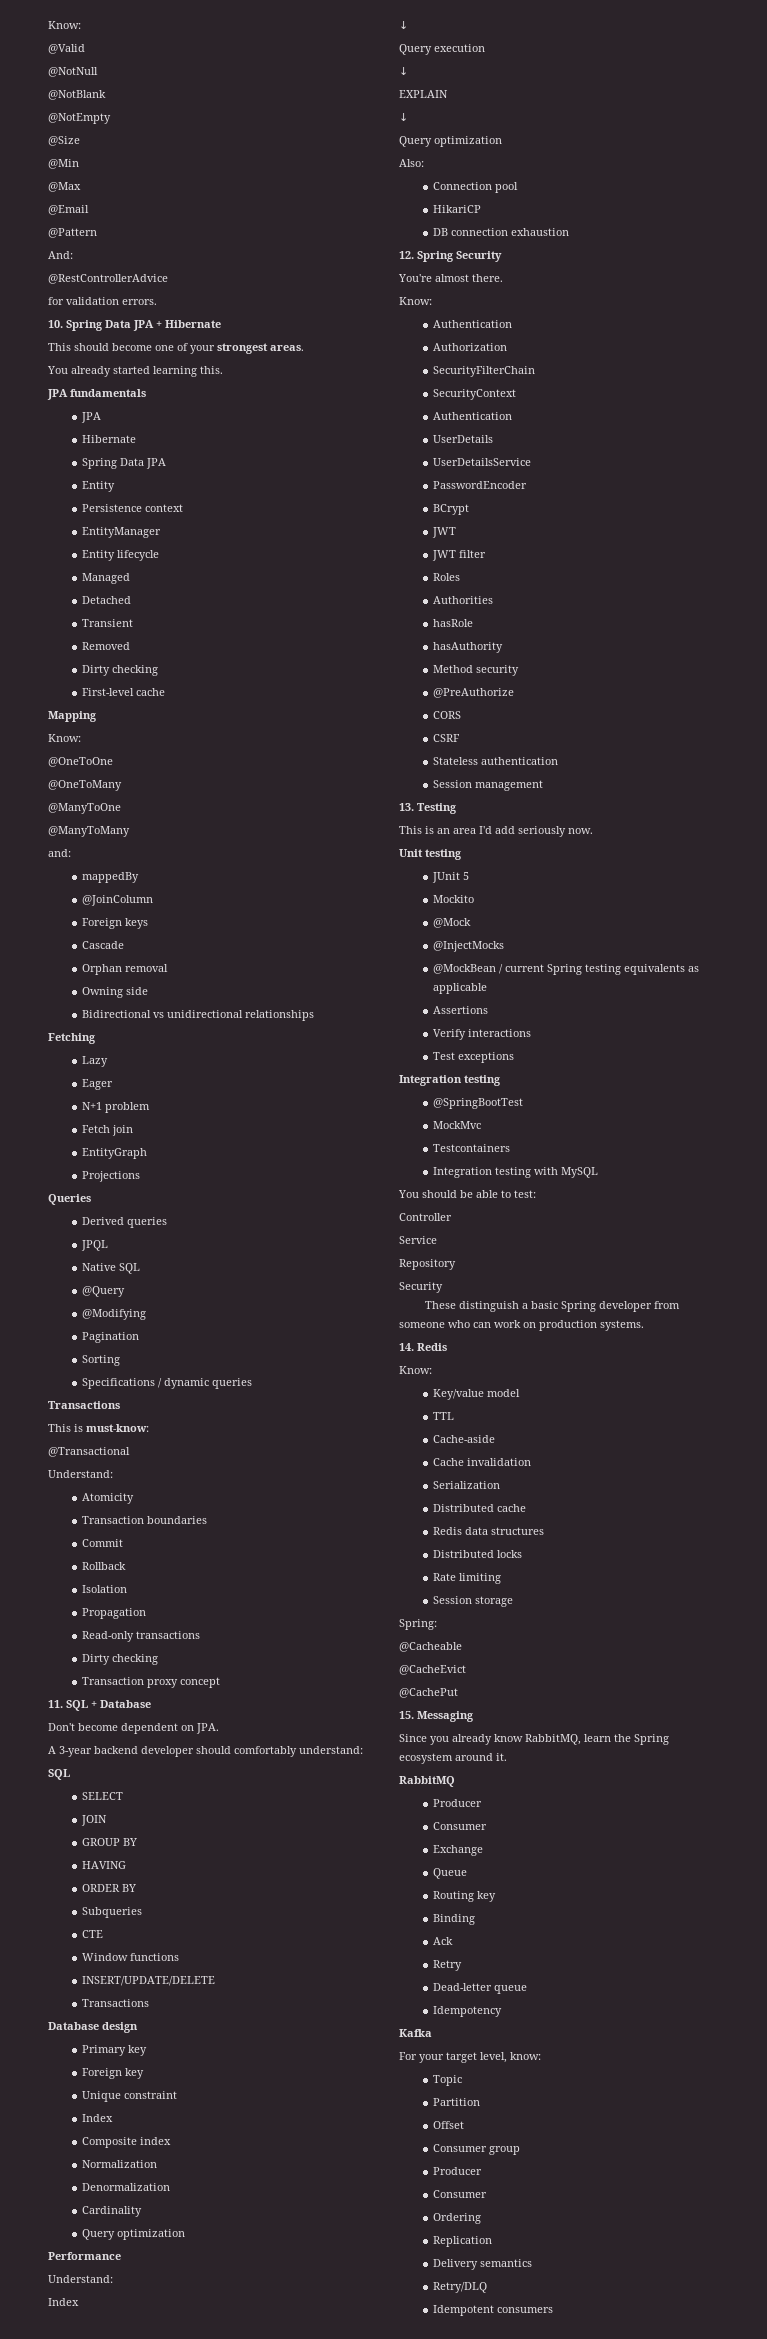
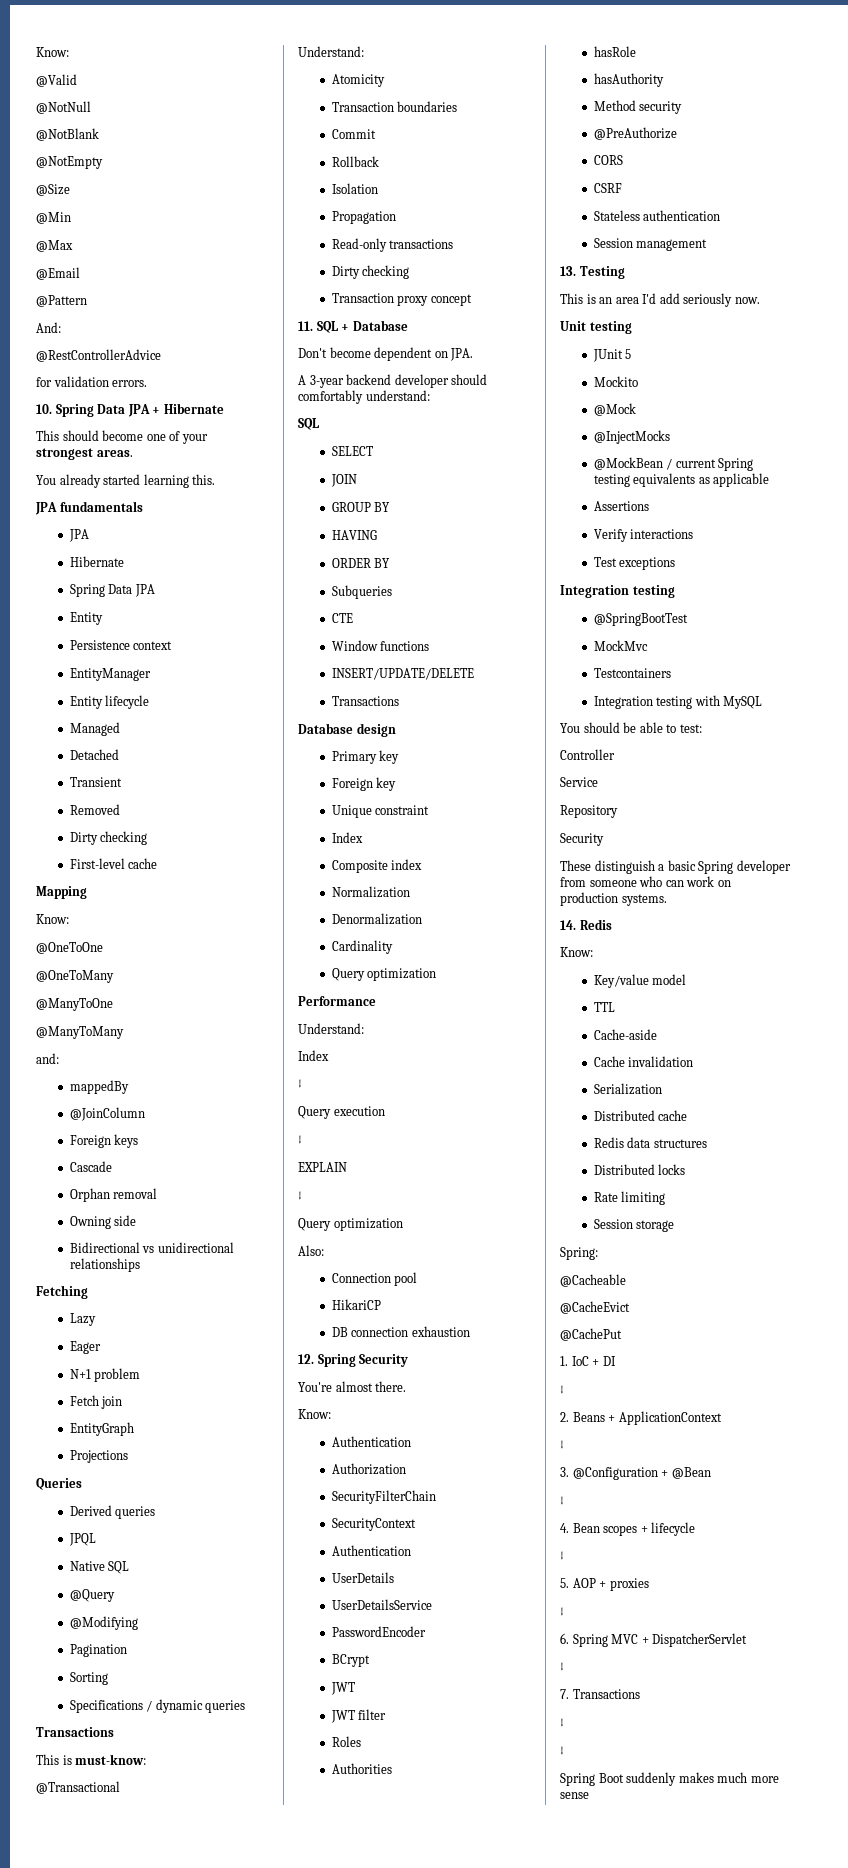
[399,1711,474,1722] [399,1734,669,1745] [399,1753,507,1764] [399,1776,455,1787] [432,1799,482,1807] [432,1822,487,1830] [432,1845,483,1856] [432,1868,467,1879] [432,1891,496,1902] [432,1914,475,1925] [432,1937,453,1945] [432,1960,462,1971] [432,1983,527,1994] [432,2006,502,2017] [399,2029,432,2037] [399,2052,541,2063] [432,2075,462,2086] [432,2098,480,2106] [432,2121,464,2129] [432,2144,520,2155] [432,2167,482,2175] [432,2190,487,2198] [432,2213,481,2224] [432,2236,492,2247] [432,2259,532,2270] [432,2282,487,2293] [432,2305,553,2316] 15. Messaging // Since you already know RabbitMQ, learn the Spring ecosystem around it. // RabbitMQ // Producer // Consumer // Exchange // Queue // Routing key // Binding // Ack // Retry // Dead-letter queue // Idempotency // Kafka // For your target level, know: // Topic // Partition // Offset // Consumer group // Producer // Consumer // Ordering // Replication // Delivery semantics // Retry/DLQ // Idempotent consumers -> [560,1356,616,1366] [560,1385,564,1394] [560,1411,722,1425] [560,1440,564,1449] [560,1467,711,1480] [560,1496,564,1505] [560,1522,696,1536] [560,1551,564,1560] [560,1578,649,1591] [560,1607,564,1616] [560,1633,748,1647] [560,1662,564,1671] [560,1689,640,1699] [560,1718,564,1727] [560,1746,564,1755] [560,1772,779,1786] [560,1792,589,1799] 1. IoC + DI // ↓ // 2. Beans + ApplicationContext // ↓ // 3. @Configuration + @Bean // ↓ // 4. Bean scopes + lifecycle // ↓ // 5. AOP + proxies // ↓ // 6. Spring MVC + DispatcherServlet // ↓ // 7. Transactions // ↓ // ↓ // Spring Boot suddenly makes much more sense

